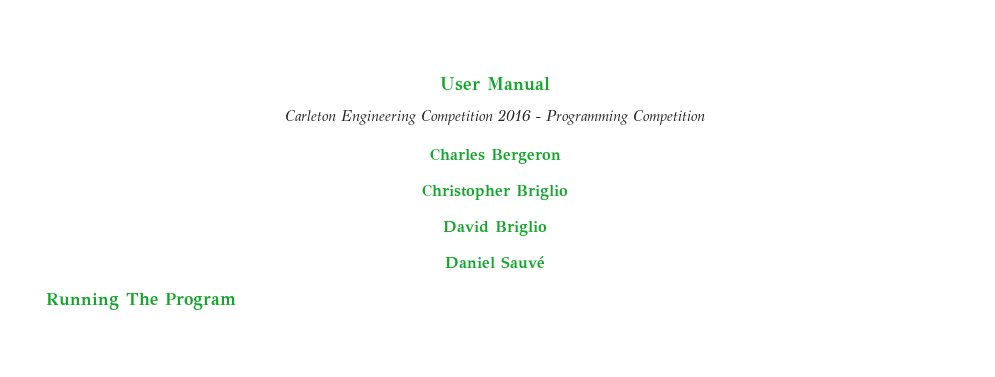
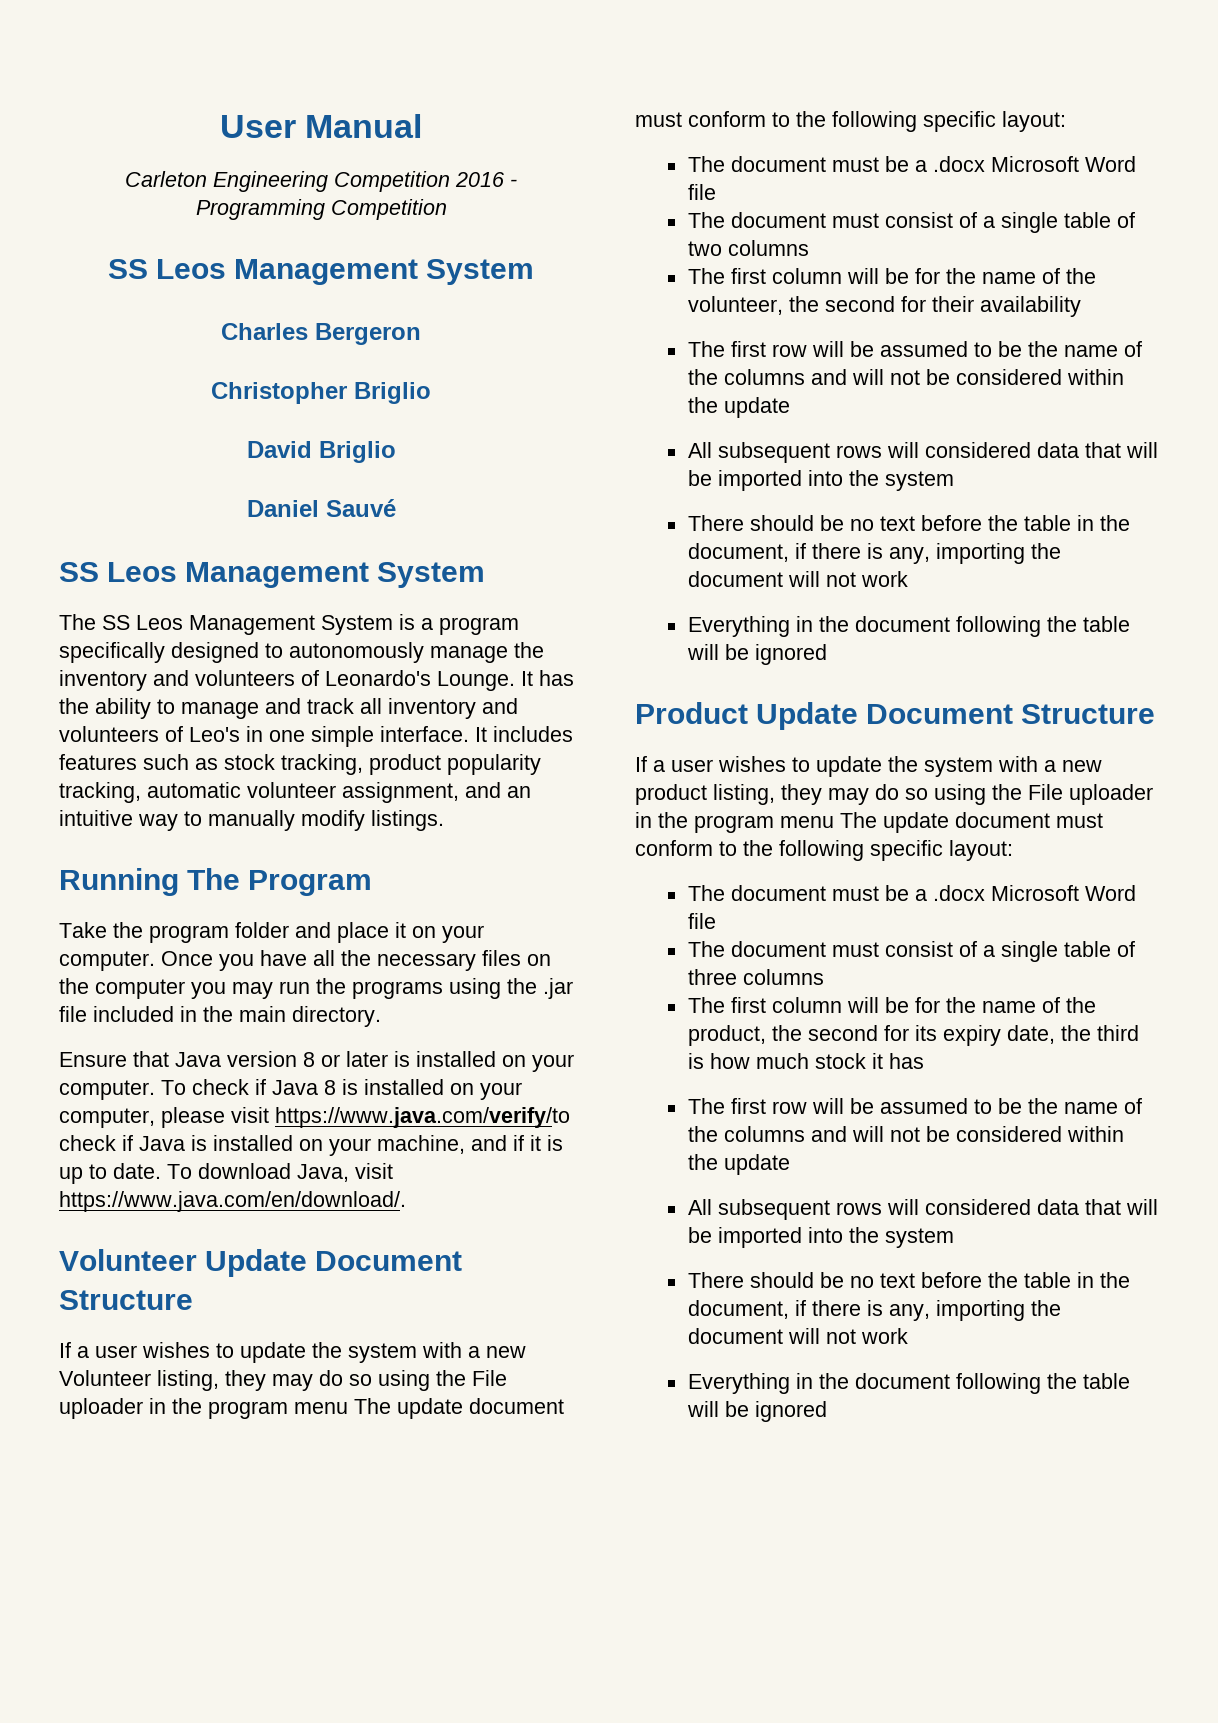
(705, 117) none -> [107,259,535,285] // SS Leos Management System
[46,293,236,310] Running The Program -> [59,562,486,588] [59,614,519,635] [59,642,544,663] [59,670,574,691] [59,698,518,719] [59,726,573,747] [59,754,541,775] [59,782,531,803] [59,810,444,831] [59,868,373,896] [59,922,484,943] [59,950,551,971] [59,978,573,999] [59,1006,381,1027] [59,1051,574,1072] [59,1079,522,1100] [59,1107,570,1128] [59,1135,563,1156] [59,1163,393,1184] [59,1191,406,1212] [59,1249,463,1277] [59,1290,193,1310] [59,1342,526,1363] [59,1370,507,1391] [59,1398,564,1419] [635,111,1066,132] [687,156,1136,172] [687,184,716,200] [687,212,1135,233] [687,240,809,256] [687,268,1096,284] [687,296,1081,317] [687,341,1142,357] [687,369,1124,385] [687,397,790,418] [687,442,1158,463] [687,470,954,491] [687,515,1130,531] [687,543,1061,564] [687,571,908,587] [687,616,1130,637] [686,644,827,665] [635,702,1156,730] [635,756,1102,777] [635,784,1153,805] [635,812,1103,833] [635,840,1013,861] [687,885,1136,901] [687,913,716,929] [687,941,1135,962] [687,969,824,985] [687,997,1096,1013] [687,1025,1139,1046] [687,1053,924,1069] [687,1098,1142,1114] [687,1126,1124,1142] [687,1154,790,1175] [687,1199,1158,1220] [687,1227,954,1248] [687,1272,1130,1288] [687,1300,1061,1321] [687,1328,908,1344] [687,1373,1130,1394] [686,1401,827,1422] SS Leos Management System // The SS Leos Management System is a program specifically designed to autonomously manage the inventory and volunteers of Leonardo's Lounge. It has the ability to manage and track all inventory and volunteers of Leo's in one simple interface. It includes features such as stock tracking, product popularity tracking, automatic volunteer assignment, and an intuitive way to manually modify listings. // Running The Program // Take the program folder and place it on your computer. Once you have all the necessary files on the computer you may run the programs using the .jar file included in the main directory. // Ensure that Java version 8 or later is installed on your computer. To check if Java 8 is installed on your computer, please visit https://www.java.com/verify/to check if Java is installed on your machine, and if it is up to date. To download Java, visit https://www.java.com/en/download/. // Volunteer Update Document Structure // If a user wishes to update the system with a new Volunteer listing, they may do so using the File uploader in the program menu The update document must conform to the following specific layout: // The document must be a .docx Microsoft Word file // The document must consist of a single table of two columns // The first column will be for the name of the volunteer, the second for their availability // The first row will be assumed to be the name of the columns and will not be considered within the update // All subsequent rows will considered data that will be imported into the system // There should be no text before the table in the document, if there is any, importing the document will not work // Everything in the document following the table will be ignored // Product Update Document Structure // If a user wishes to update the system with a new product listing, they may do so using the File uploader in the program menu The update document must conform to the following specific layout: // The document must be a .docx Microsoft Word file // The document must consist of a single table of three columns // The first column will be for the name of the product, the second for its expiry date, the third is how much stock it has // The first row will be assumed to be the name of the columns and will not be considered within the update // All subsequent rows will considered data that will be imported into the system // There should be no text before the table in the document, if there is any, importing the document will not work // Everything in the document following the table will be ignored

